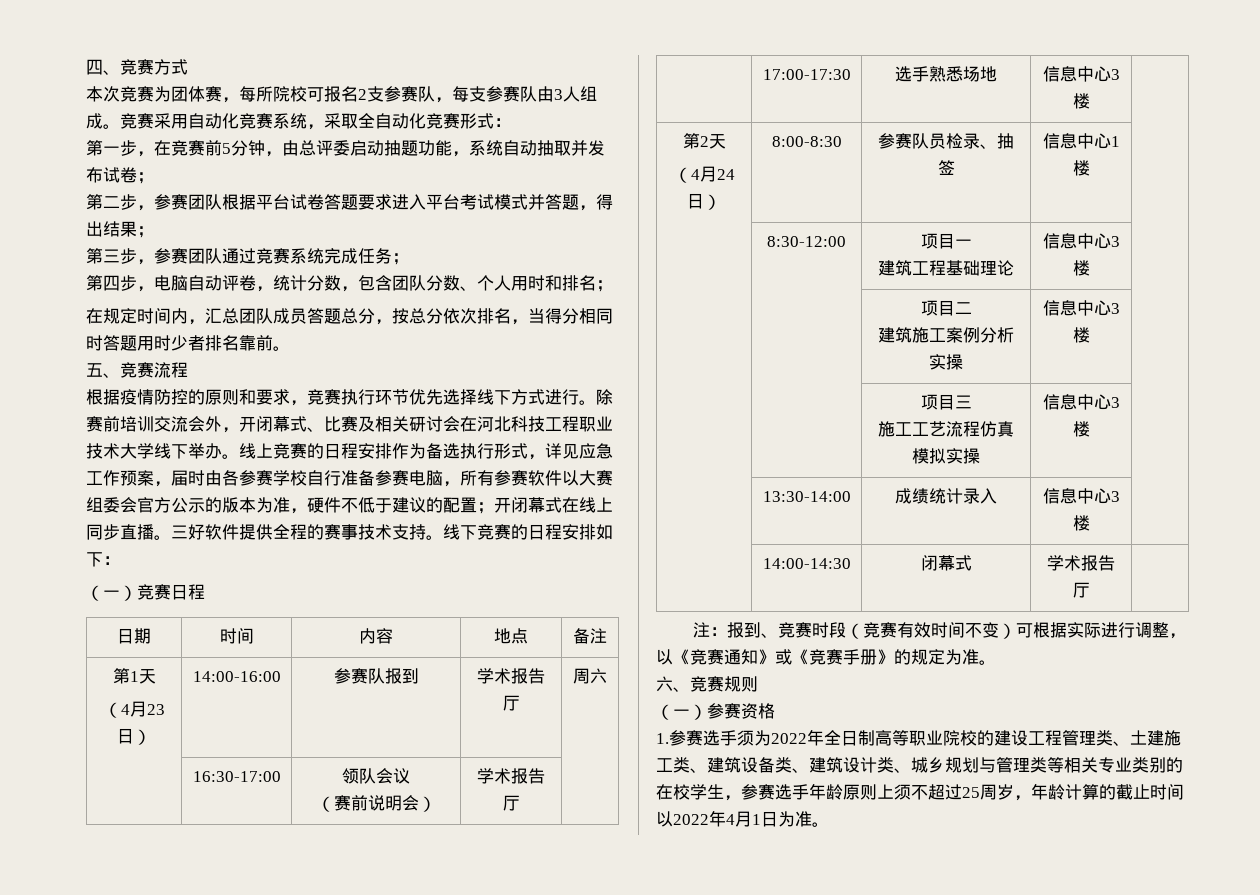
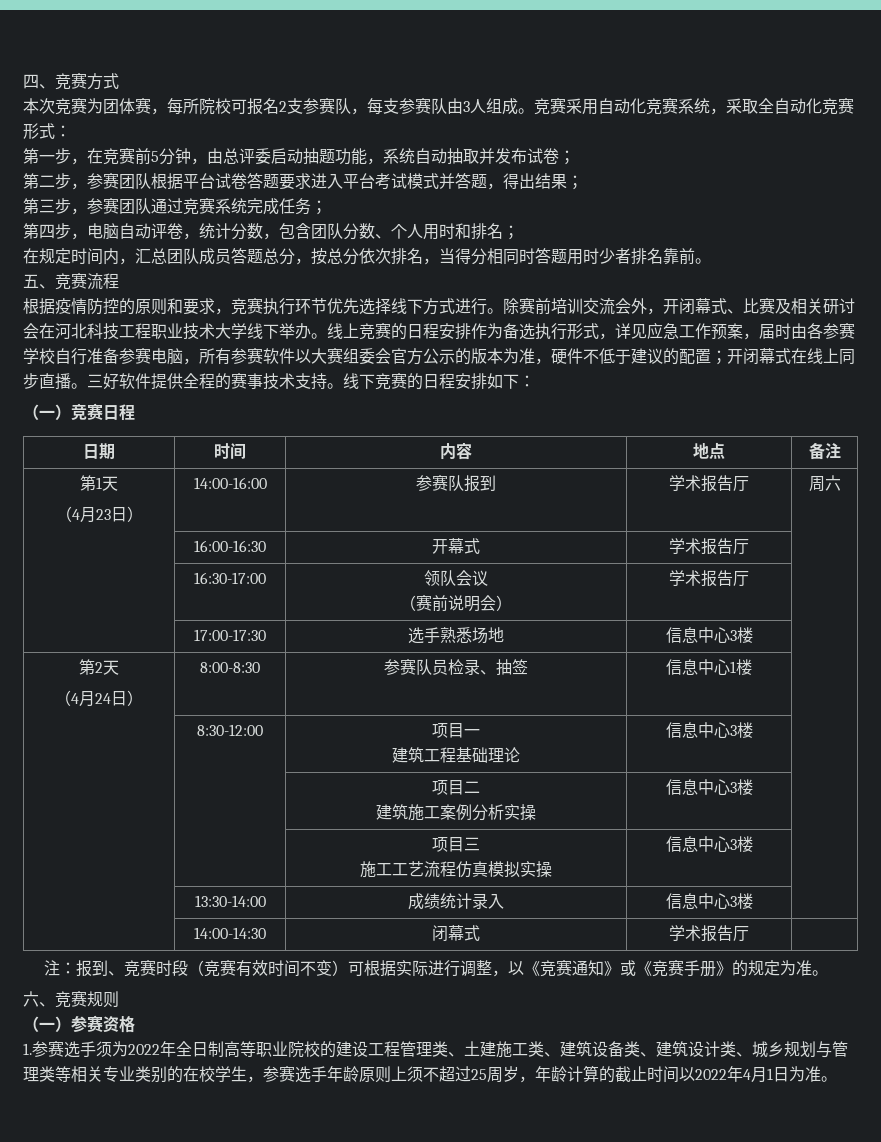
(607, 676) none -> [194,540,266,552] [432,538,480,554] [669,538,749,555] // | 16:00-16:30 | 开幕式 | 学术报告厅 |

